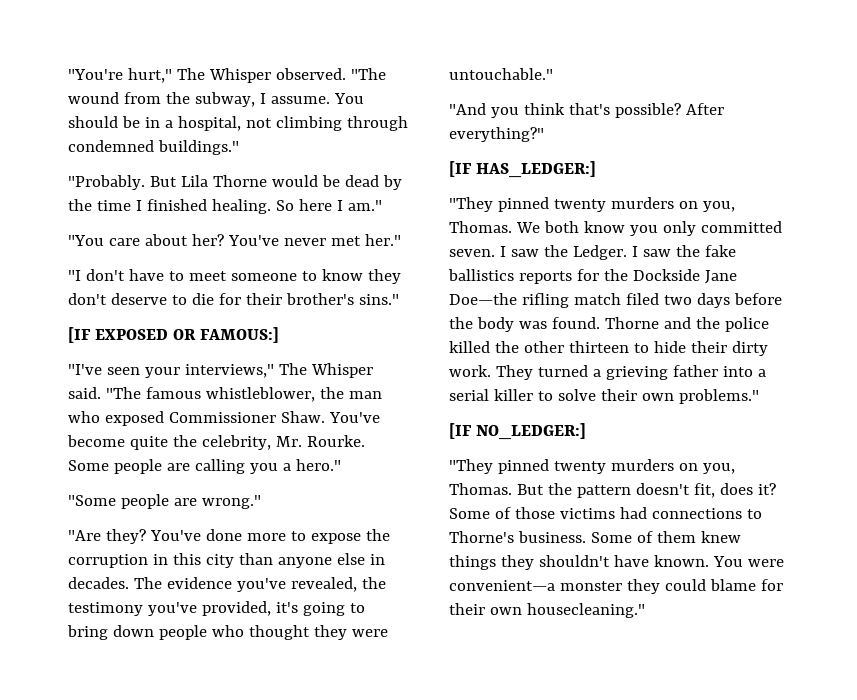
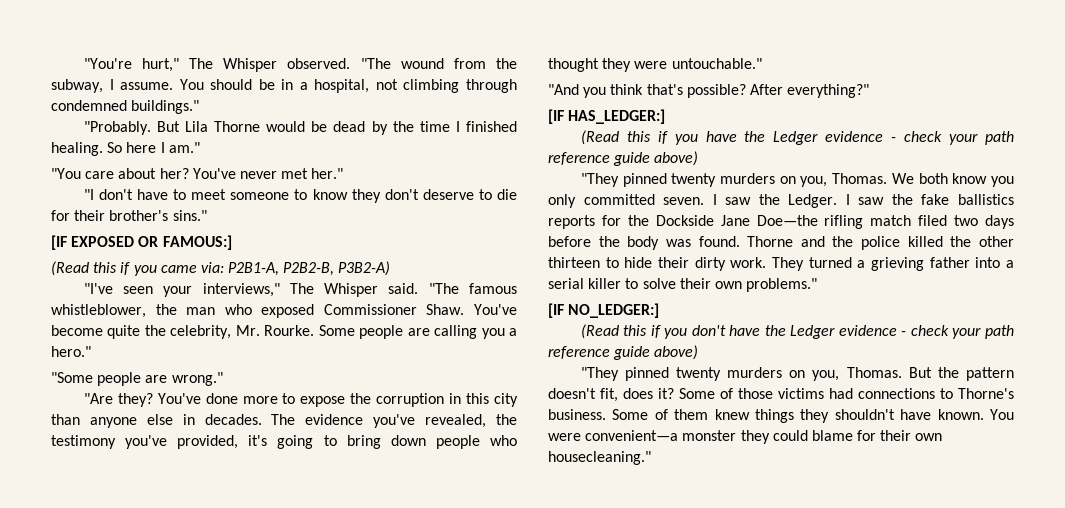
(279, 335) none -> [51,261,391,276] // (Read this if you came via: P2B1-A, P2B2-B, P3B2-A)
(596, 169) none -> [580,130,1014,145] [548,151,699,166] // (Read this if you have the Ledger evidence - check your path reference guide above)
(586, 431) none -> [580,324,1014,339] [548,345,699,360] // (Read this if you don't have the Ledger evidence - check your path reference guide above)

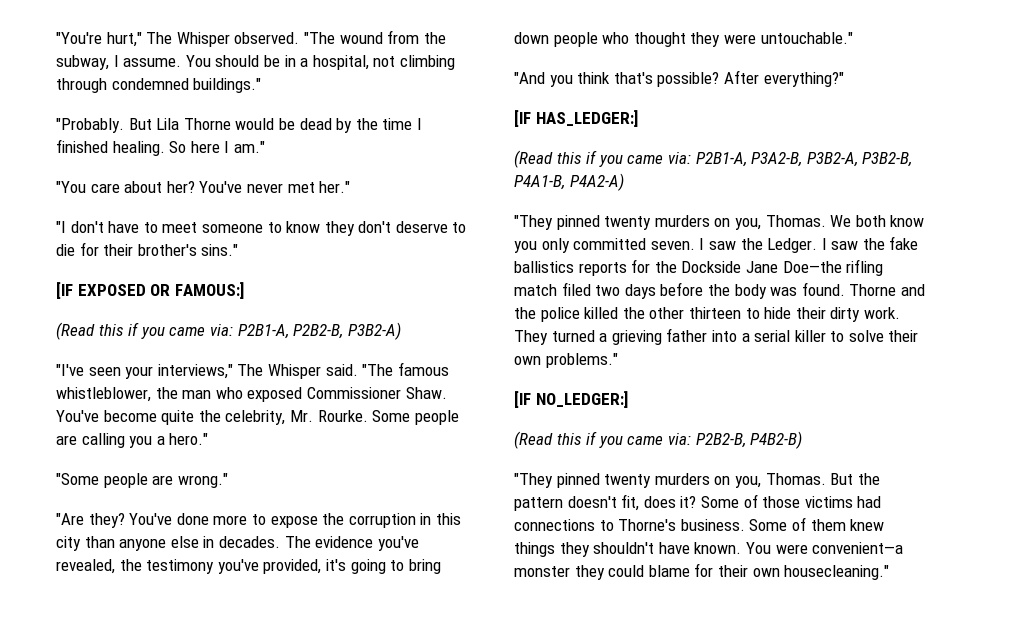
[705,131,1014,145] [548,151,699,166] have the Ledger evidence - check your path reference guide above) -> [627,152,913,167] [514,173,624,191] came via: P2B1-A, P3A2-B, P3B2-A, P3B2-B, P4A1-B, P4A2-A)
[691,325,1014,339] [548,345,699,360] don't have the Ledger evidence - check your path reference guide above) -> [627,431,803,449] came via: P2B2-B, P4B2-B)

